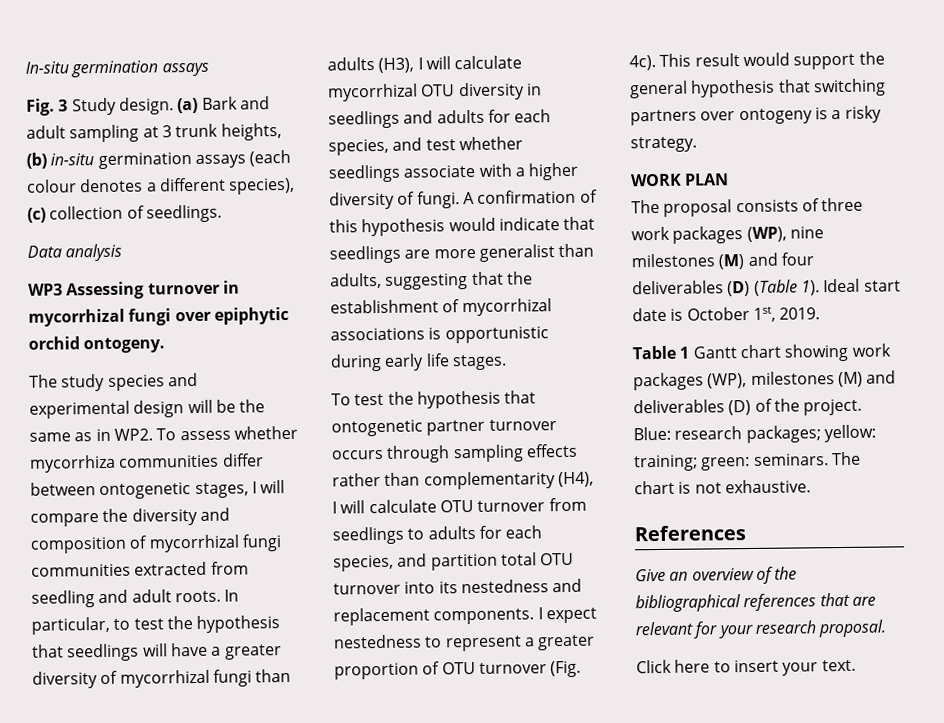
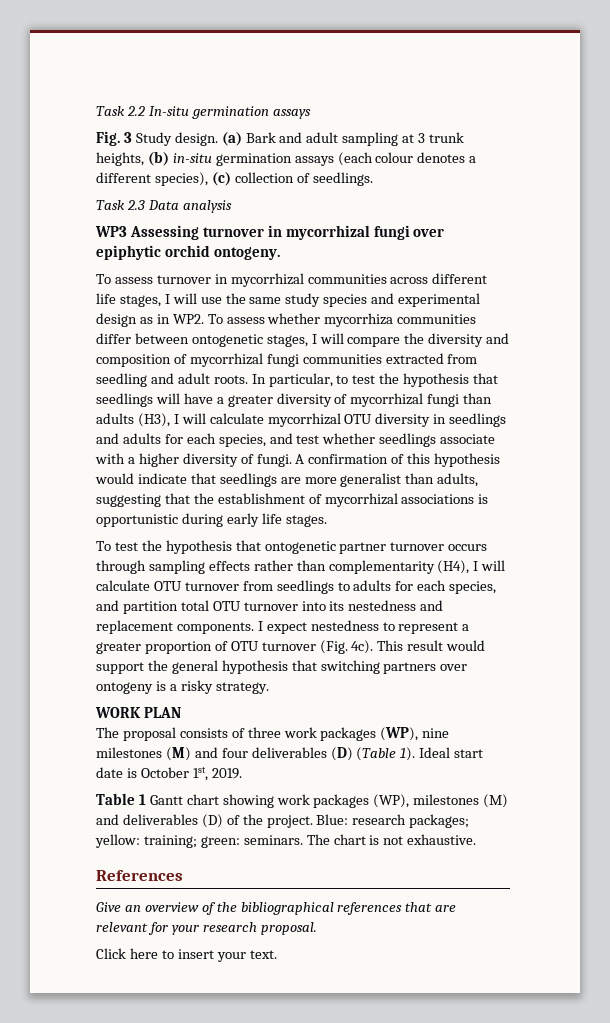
(25, 67) none -> [96,106,145,116] Task 2.2
(222, 213) none -> [96,200,145,210] Task 2.3
[29,374,58,388] The -> [96,273,488,287] [96,293,282,307] To assess turnover in mycorrhizal communities across different life stages, I will use the same
[187,399,266,414] [29,432,71,442] will be the same -> (137, 320) none

